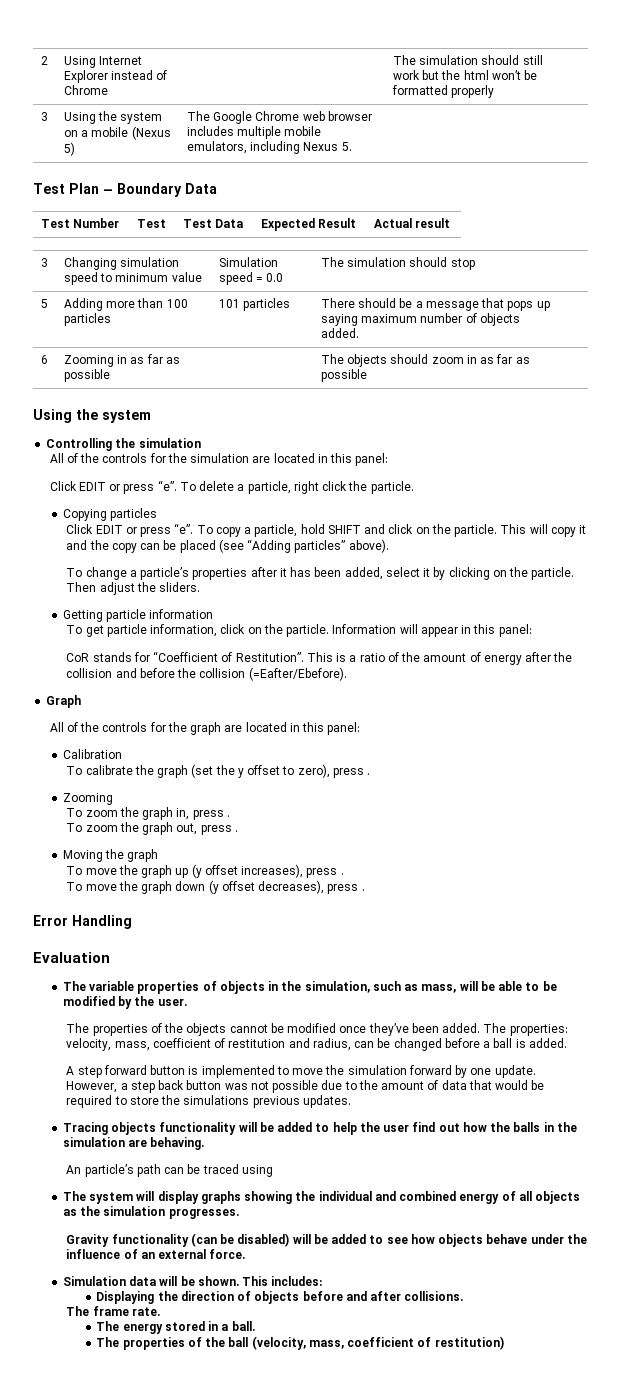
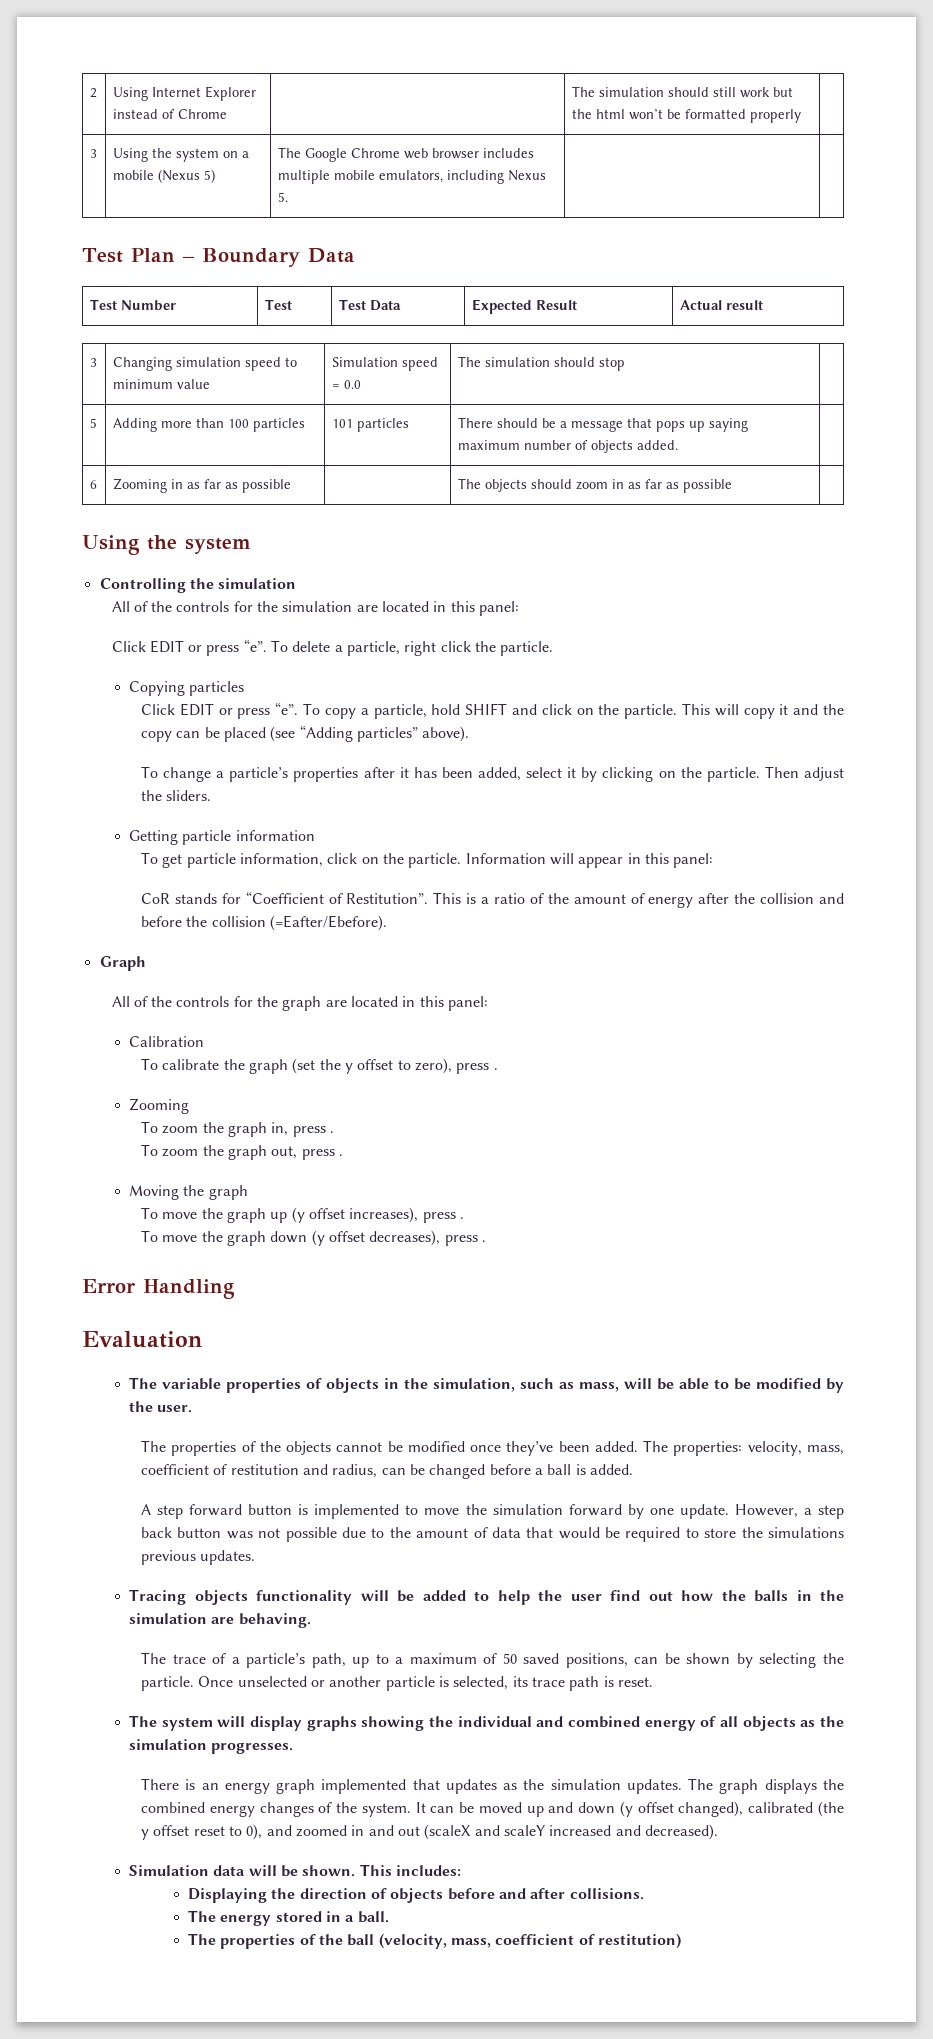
[66,1164,273,1177] An particle’s path can be traced using -> [141,1652,844,1668] [141,1676,653,1691] The trace of a particle’s path, up to a maximum of 50 saved positions, can be shown by selecting the particle. Once unselected or another particle is selected, its trace path is reset.
[66,1233,587,1247] [66,1249,246,1259] Gravity functionality (can be disabled) will be added to see how objects behave under the influence of an external force. -> [141,1778,845,1794] [141,1801,845,1817] [141,1824,718,1840] There is an energy graph implemented that updates as the simulation updates. The graph displays the combined energy changes of the system. It can be moved up and down (y offset changed), calibrated (the y offset reset to 0), and zoomed in and out (scaleX and scaleY increased and decreased).
[66,1306,160,1316] // The frame rate. -> (644, 1894) none

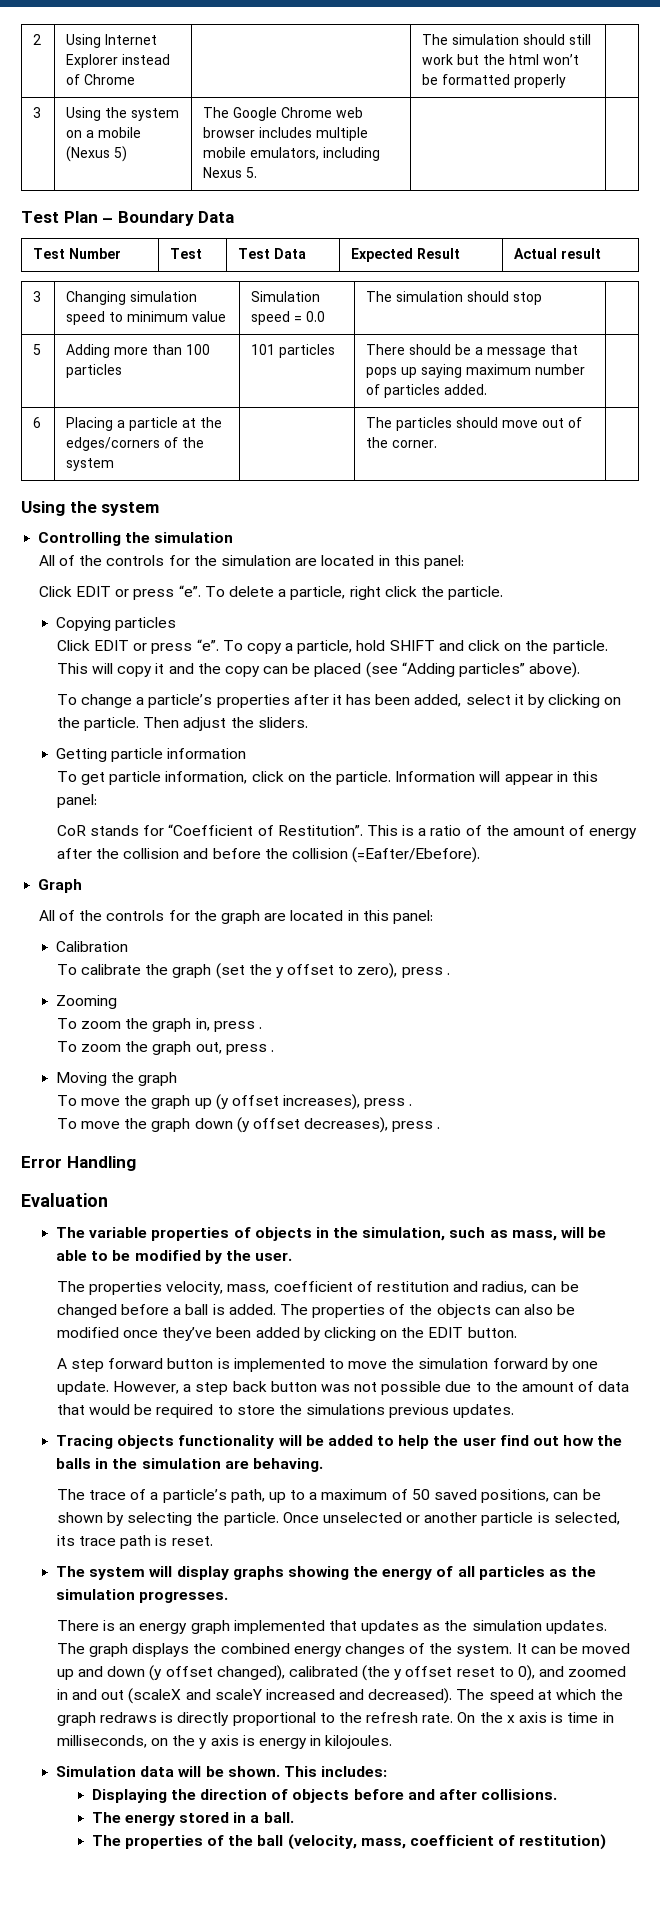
[590,440,633,453] objects -> [384,384,441,398] particles
[112,478,291,493] [457,478,732,493] Zooming in as far as possible | | The objects should zoom in as far as possible -> [66,417,223,431] [66,437,205,451] [66,458,115,471] [366,417,583,431] [366,437,438,448] Placing a particle at the edges/corners of the system | | The particles should move out of the corner.
[241,1440,743,1456] of the objects cannot be modified once they’ve been added. The properties: -> (162, 1288) none
(633, 1469) none -> [279,1304,576,1318] [56,1327,517,1341] The properties of the objects can also be modified once they’ve been added by clicking on the EDIT button.
[457,1716,641,1728] individual and combined -> (379, 1571) none
[742,1716,796,1731] objects -> [478,1566,545,1580] particles
(718, 1832) none -> [456,1689,624,1703] [56,1712,614,1726] [56,1735,393,1749] The speed at which the graph redraws is directly proportional to the refresh rate. On the x axis is time in milliseconds, on the y axis is energy in kilojoules.

